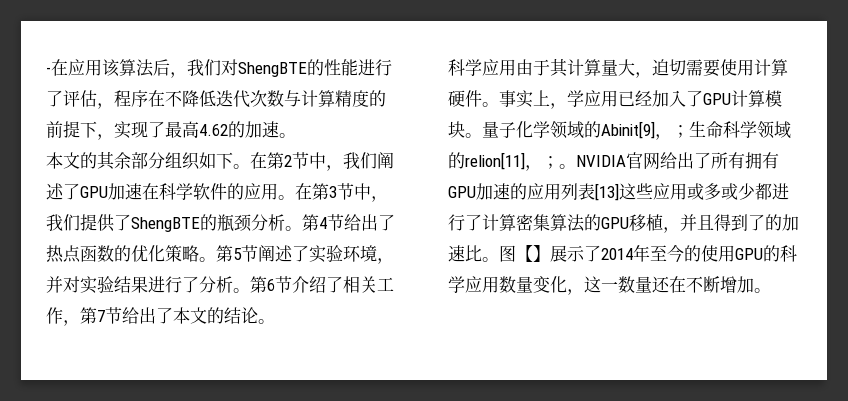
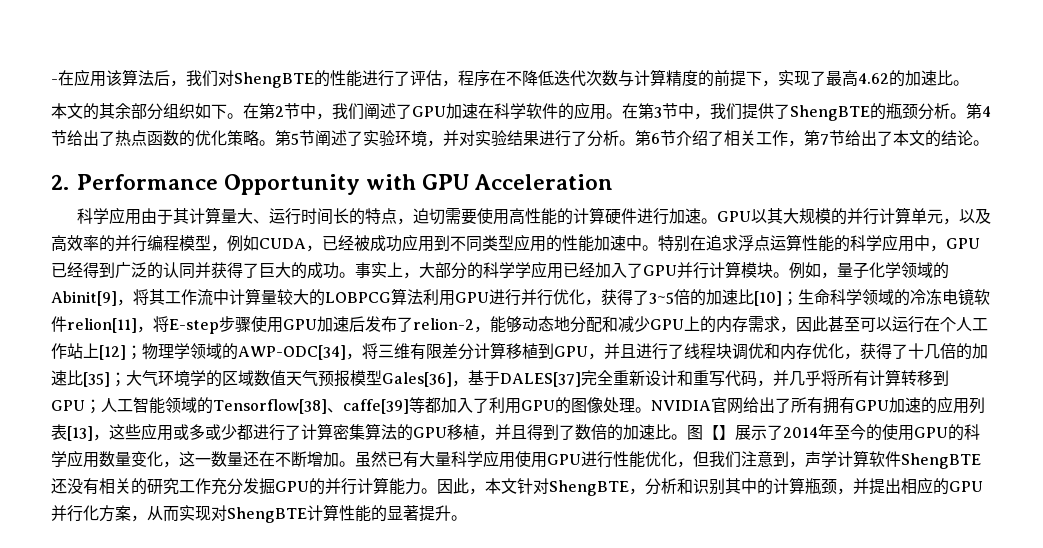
(279, 129) none -> [937,70,953,86] 比
(275, 321) none -> [51,174,614,195] // 2. Performance Opportunity with GPU Acceleration
[635,59,788,78] [448,90,567,109] ，迫切需要使用计算硬件。事实上， -> [252,207,991,225] [51,234,980,252] [51,262,515,279] 、运行时间长的特点，迫切需要使用高性能的计算硬件进行加速。GPU以其大规模的并行计算单元，以及高效率的并行编程模型，例如CUDA，已经被成功应用到不同类型应用的性能加速中。特别在追求浮点运算性能的科学应用中，GPU已经得到广泛的认同并获得了巨大的成功。事实上，大部分的科学
(731, 99) none -> [677,262,709,279] 并行
(482, 135) none -> [789,262,837,279] 例如，
[672,121,791,139] [448,152,559,171] ；生命科学领域的relion[11]，； -> [133,288,990,306] [51,316,988,334] [51,342,988,360] [51,369,949,387] [51,397,635,414] 将其工作流中计算量较大的LOBPCG算法利用GPU进行并行优化，获得了3~5倍的加速比[10]；生命科学领域的冷冻电镜软件relion[11]，将E-step步骤使用GPU加速后发布了relion-2，能够动态地分配和减少GPU上的内存需求，因此甚至可以运行在个人工作站上[12]；物理学领域的AWP-ODC[34]，将三维有限差分计算移植到GPU，并且进行了线程块调优和内存优化，获得了十几倍的加速比[35]；大气环境学的区域数值天气预报模型Gales[36]，基于DALES[37]完全重新设计和重写代码，并几乎将所有计算转移到GPU；人工智能领域的Tensorflow[38]、caffe[39]等都加入了利用GPU的图像处理
(619, 192) none -> [93,434,109,441] ，
(765, 222) none -> [575,424,607,440] 数倍
(771, 290) none -> [355,450,981,469] [51,477,983,496] [51,504,467,523] 虽然已有大量科学应用使用GPU进行性能优化，但我们注意到，声学计算软件ShengBTE还没有相关的研究工作充分发掘GPU的并行计算能力。因此，本文针对ShengBTE，分析和识别其中的计算瓶颈，并提出相应的GPU并行化方案，从而实现对ShengBTE计算性能的显著提升。

